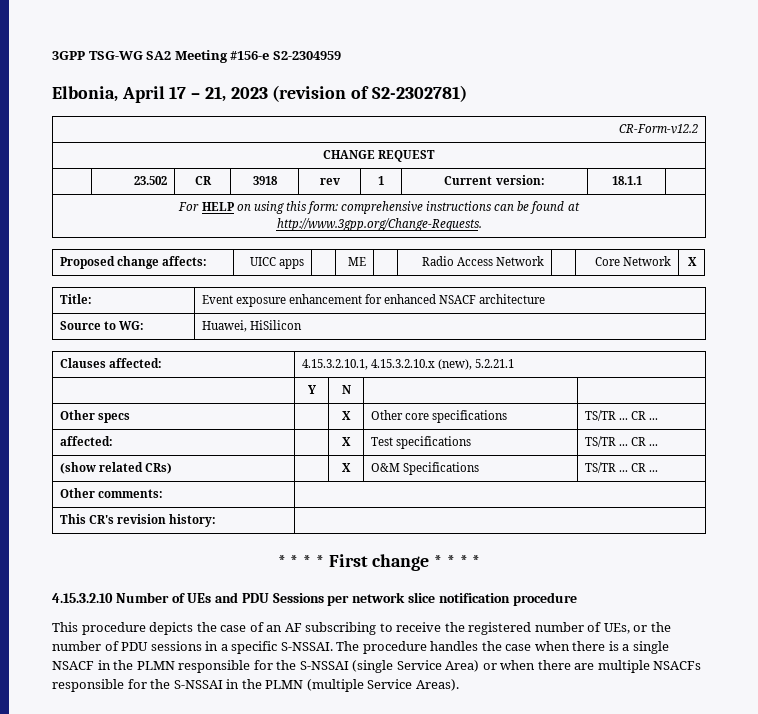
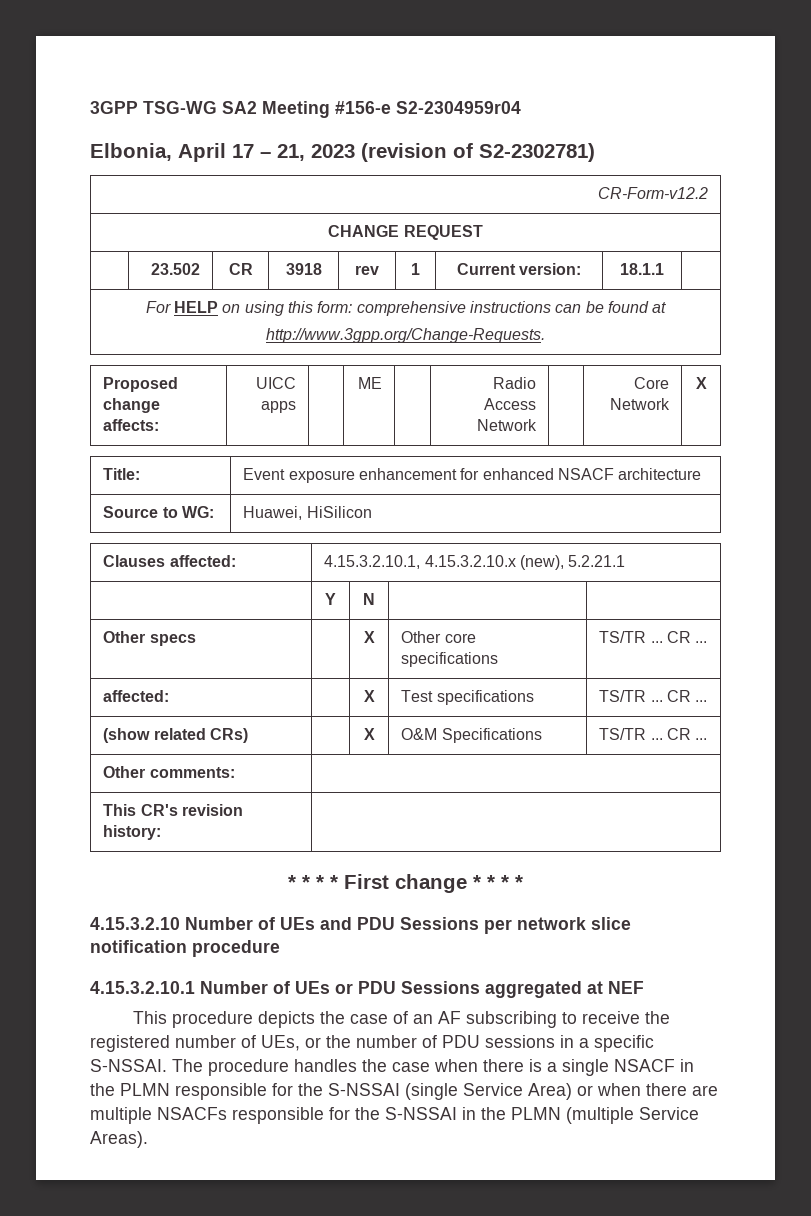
[272,51,341,60] S2-2304959 -> [396,101,521,114] S2-2304959r04
(577, 599) none -> [90,981,644,998] // 4.15.3.2.10.1 Number of UEs or PDU Sessions aggregated at NEF

